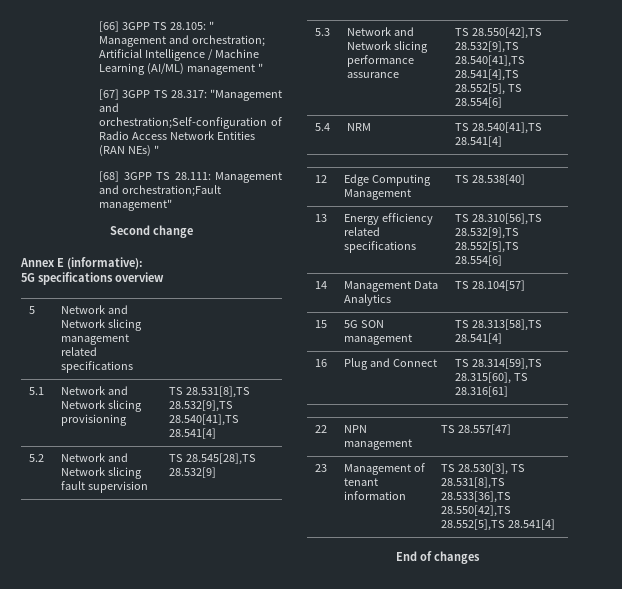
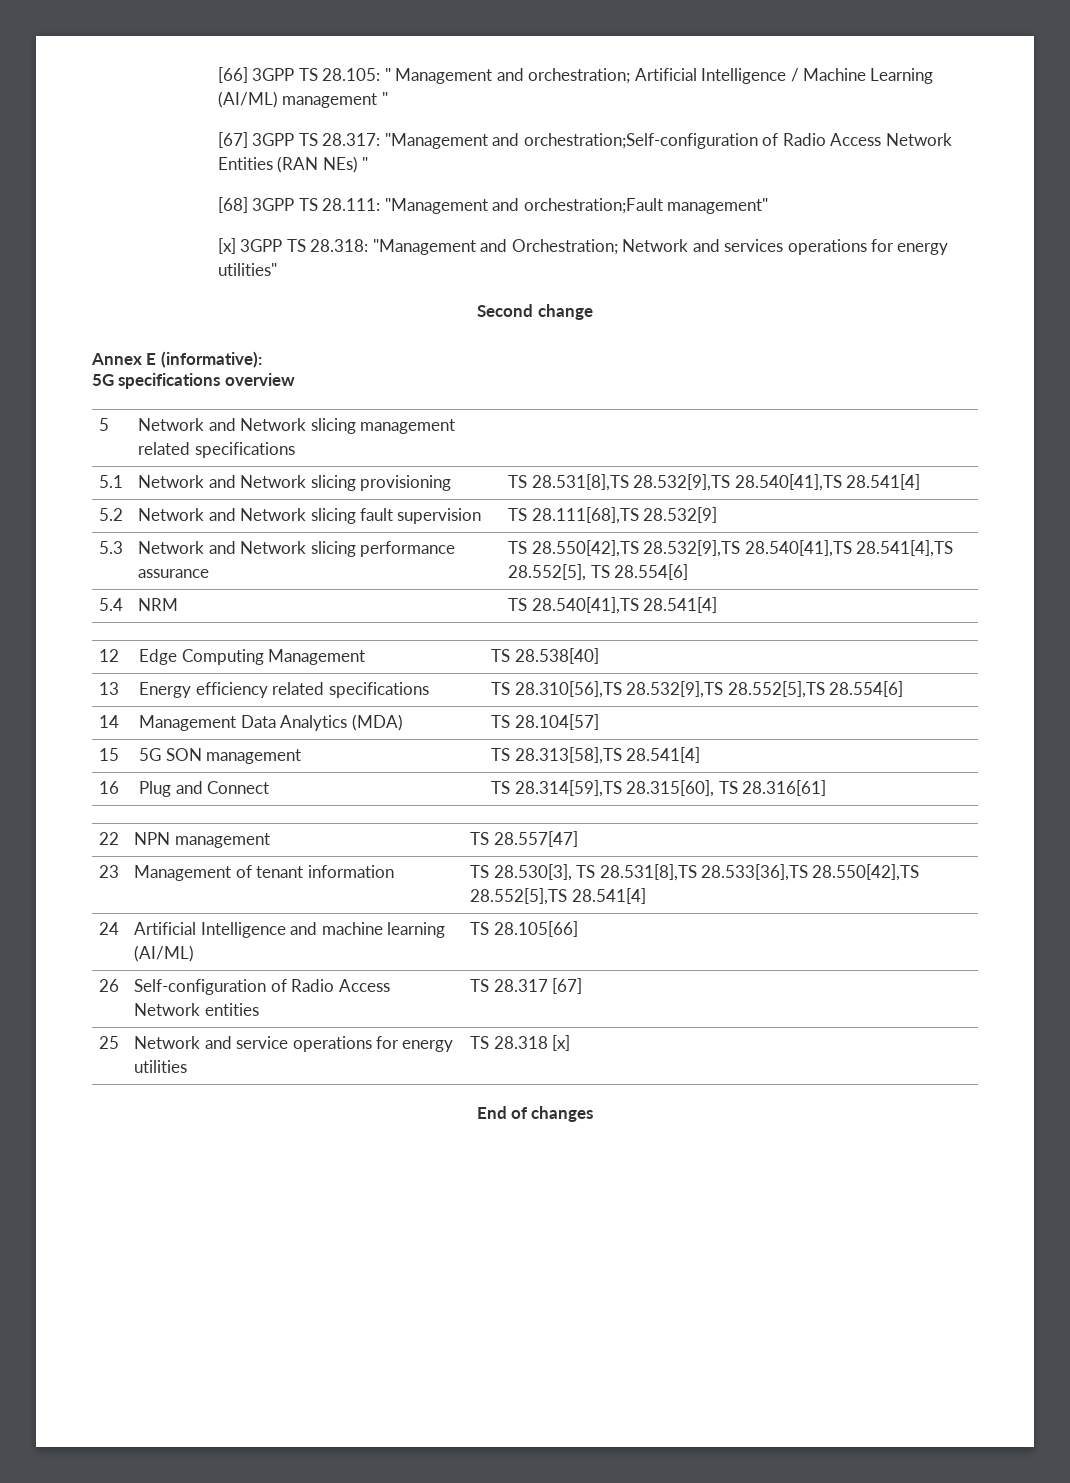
[215,172,282,183] Management -> [384,198,488,214] "Management
(173, 205) none -> [218,238,949,255] [218,263,278,276] // [x] 3GPP TS 28.318: "Management and Orchestration; Network and services operations for energy utilities"
[186,453,257,465] 28.545[28],TS -> [531,507,639,524] 28.111[68],TS
(392, 300) none -> [351,714,403,731] (MDA)
(556, 524) none -> [99,922,120,935] [134,922,446,938] [134,945,195,962] [470,921,578,937] [99,979,120,992] [134,979,390,995] [134,1003,259,1016] [470,978,583,994] [99,1036,120,1049] [134,1036,454,1052] [134,1060,188,1073] [470,1035,571,1051] // 24 | Artificial Intelligence and machine learning (AI/ML) | TS 28.105[66] // 26 | Self-configuration of Radio Access Network entities | TS 28.317 [67] // 25 | Network and service operations for energy utilities | TS 28.318 [x]

